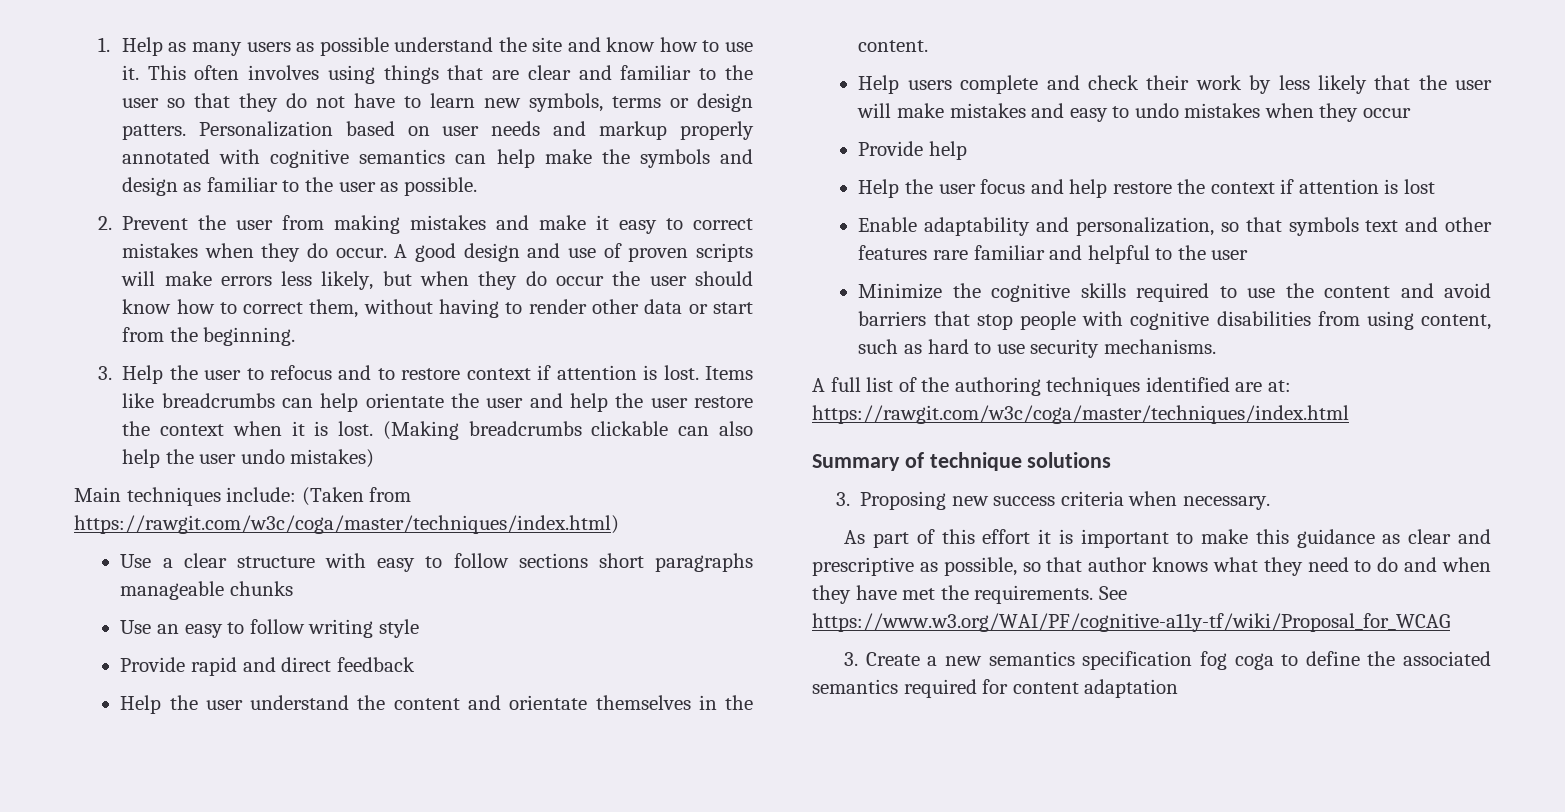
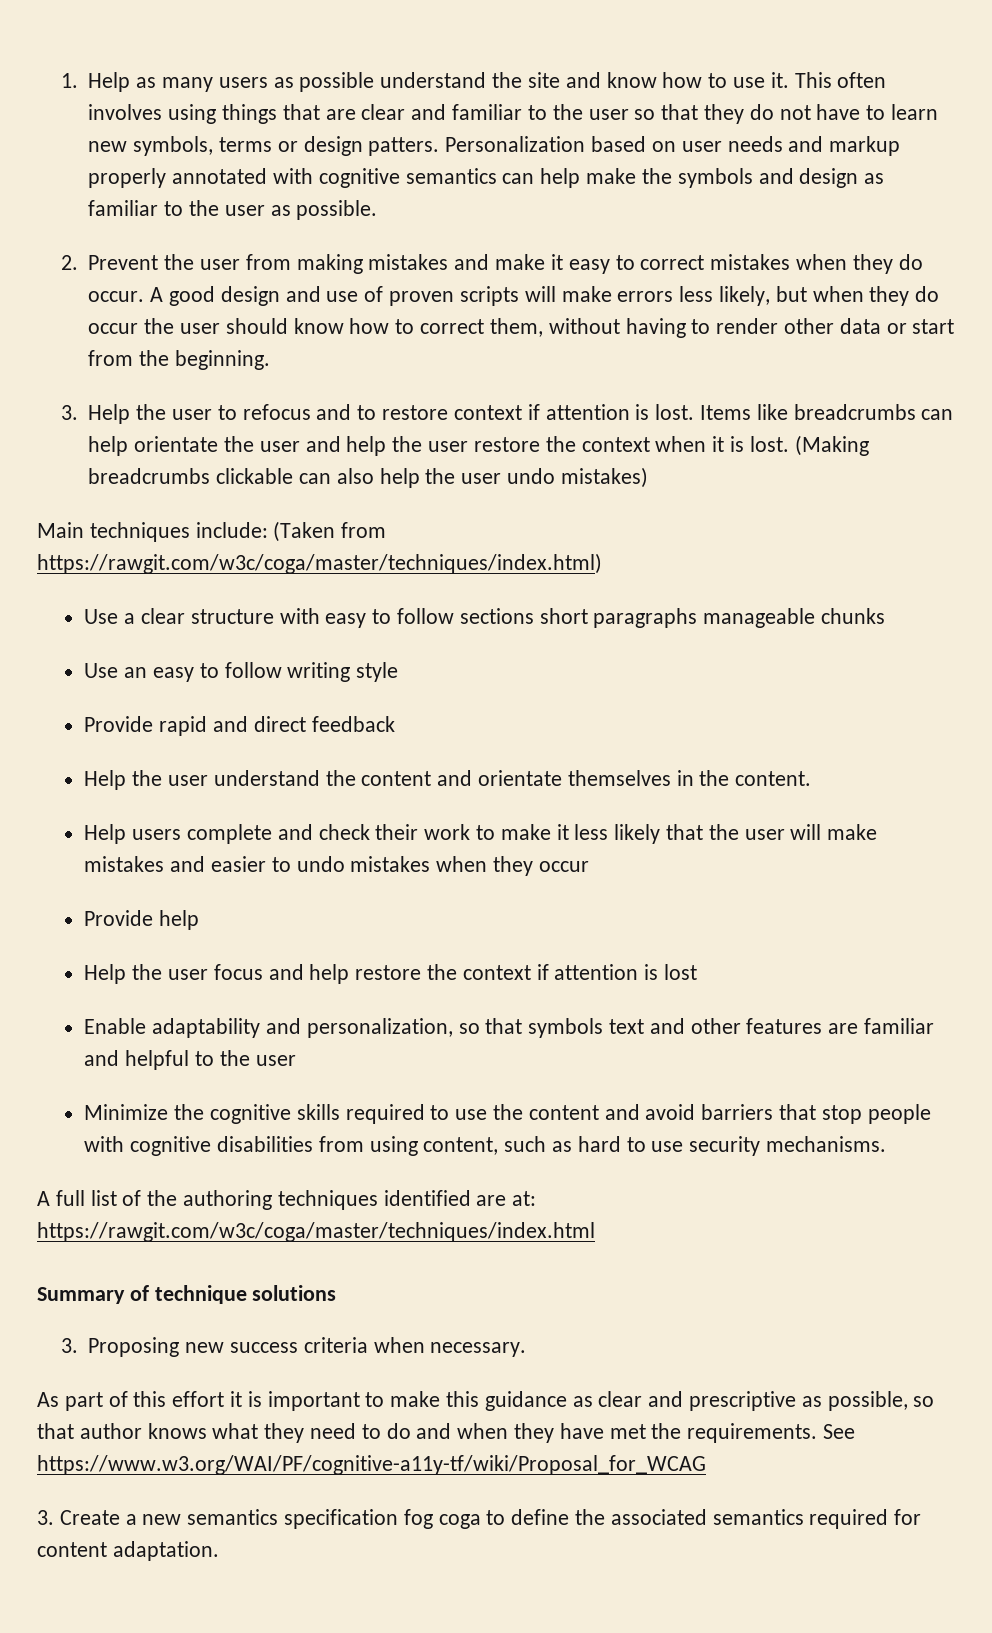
[1249,75,1272,94] by -> [475,824,569,840] to make it
[1069,108,1108,122] easy -> [210,856,266,872] easier
[933,250,969,260] rare -> [828,1023,859,1034] are
[1084,679,1179,698] adaptation -> [112,1541,219,1561] adaptation.

